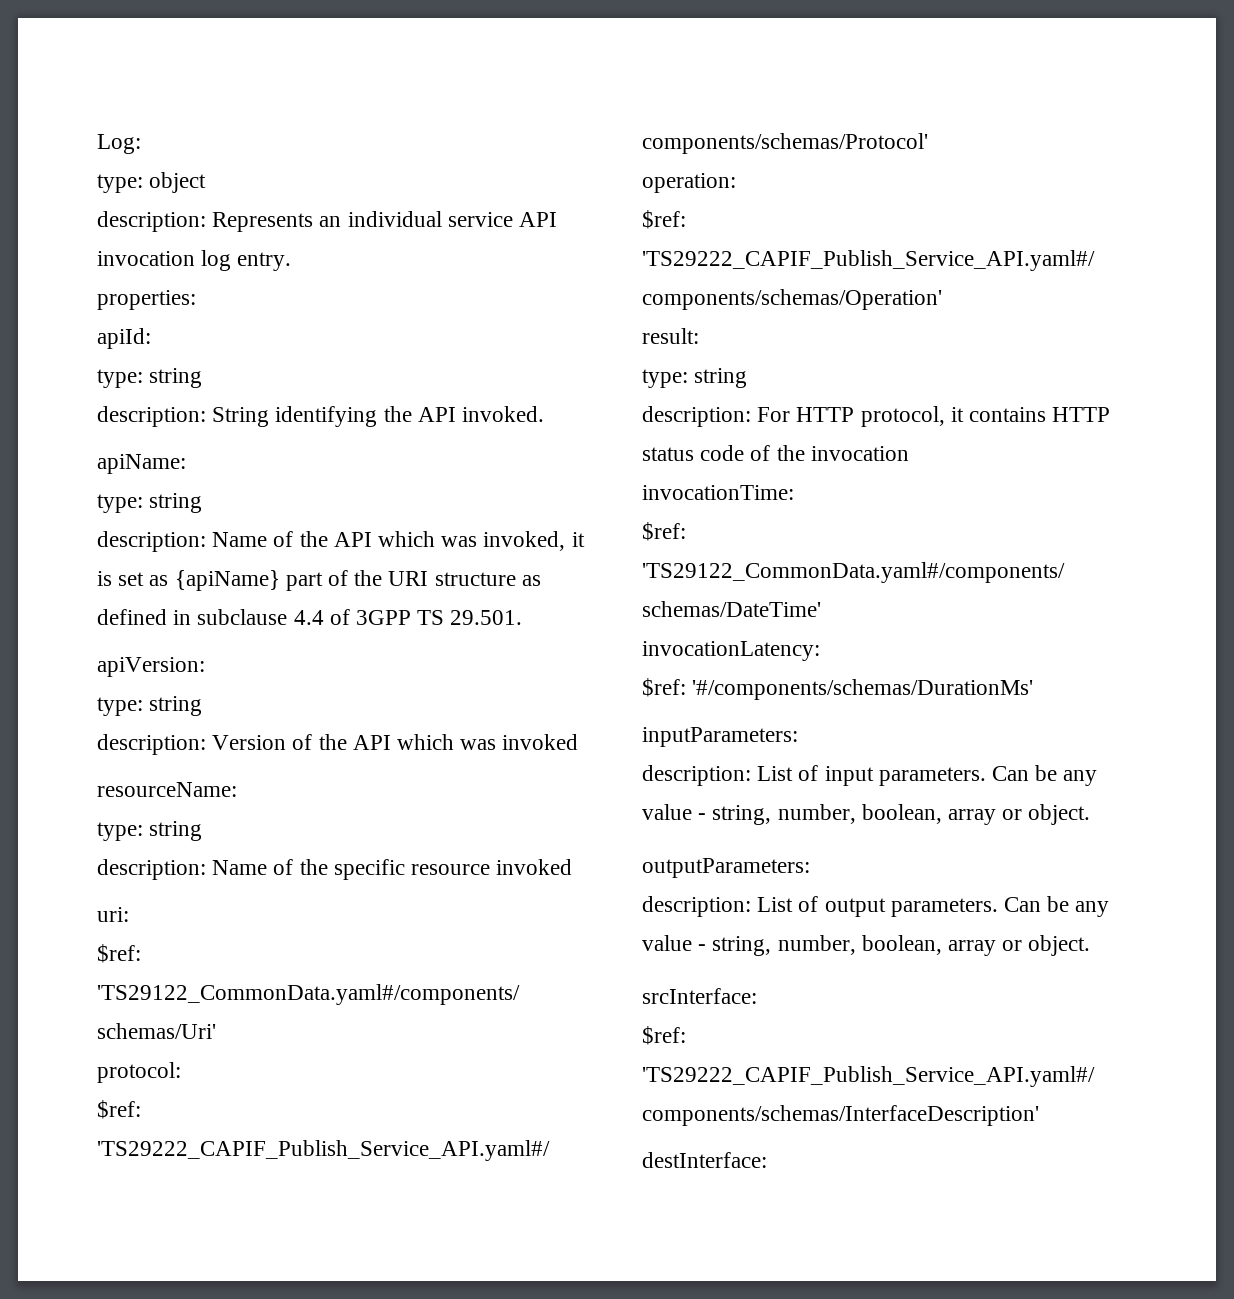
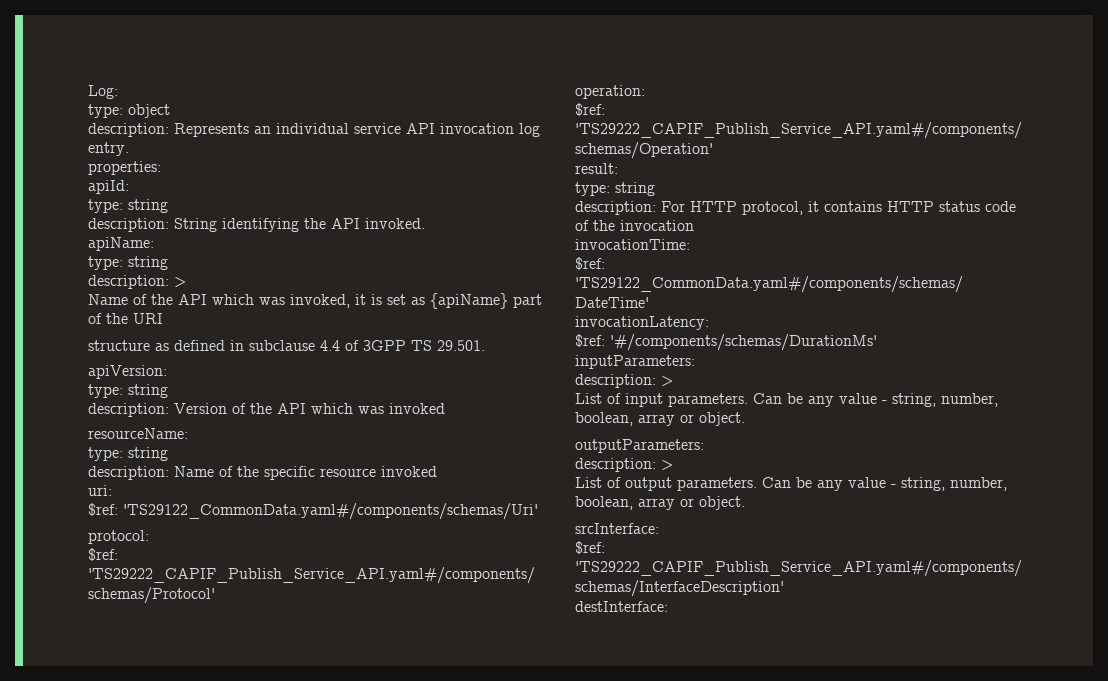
(206, 541) none -> [174,276,186,288] > //
(429, 578) none -> (163, 318) //
(751, 775) none -> [661,375,673,387] > //
(751, 906) none -> [661,459,673,471] > //

